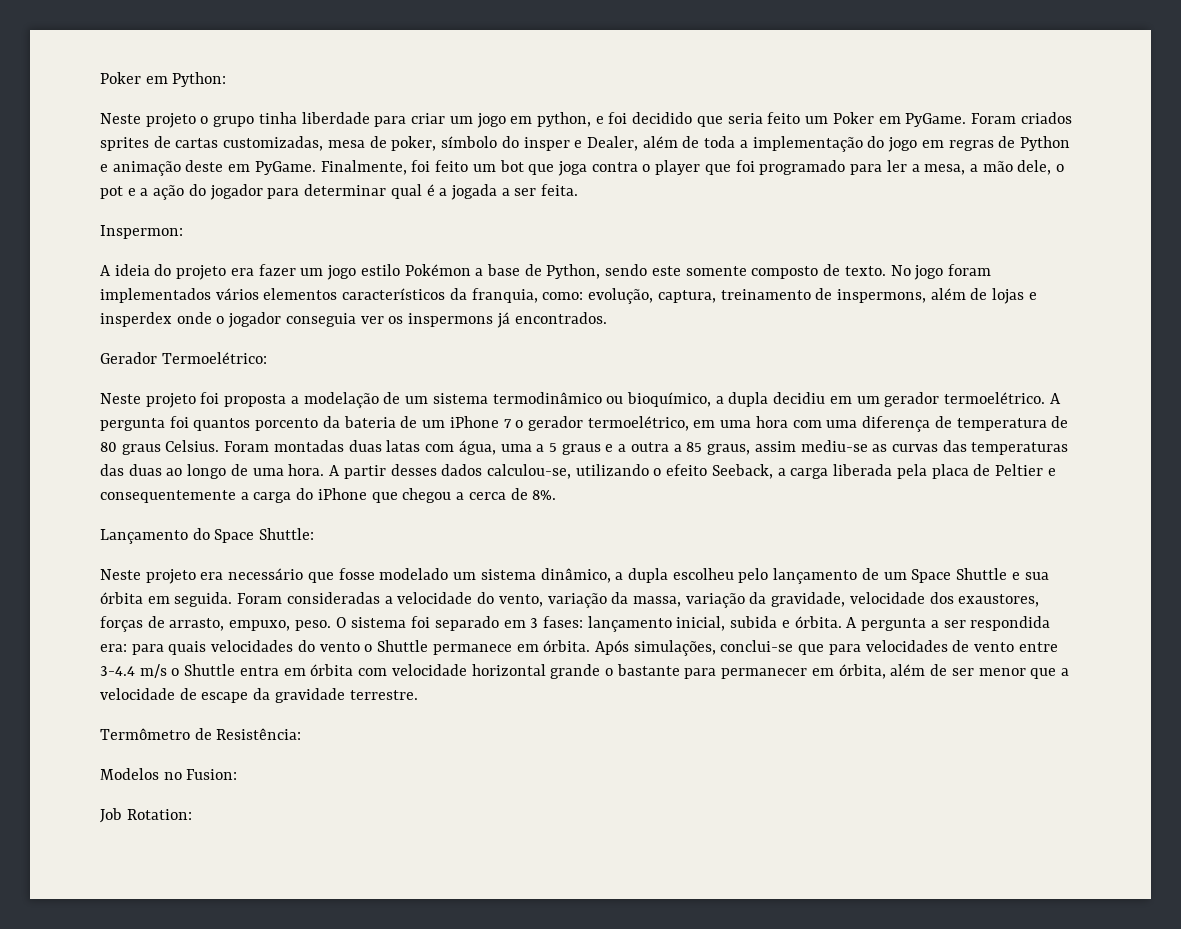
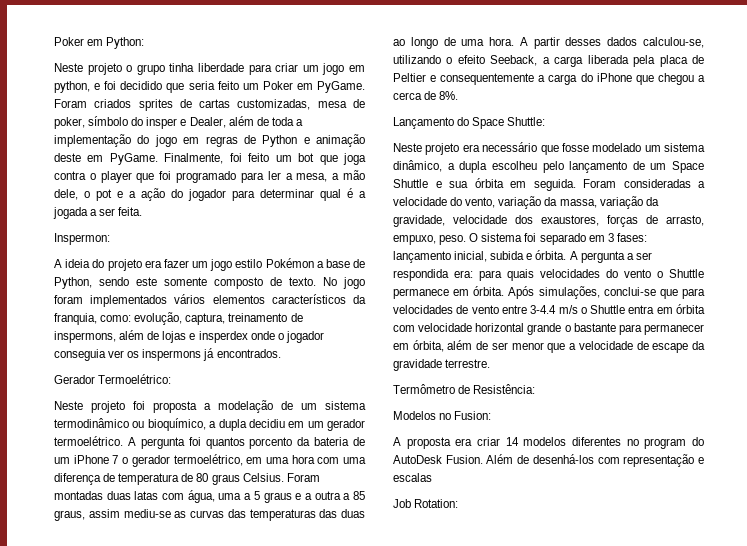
(238, 774) none -> [393,437,704,449] [393,454,704,467] [393,473,432,482] // A proposta era criar 14 modelos diferentes no program do AutoDesk Fusion. Além de desenhá-los com representação e escalas

